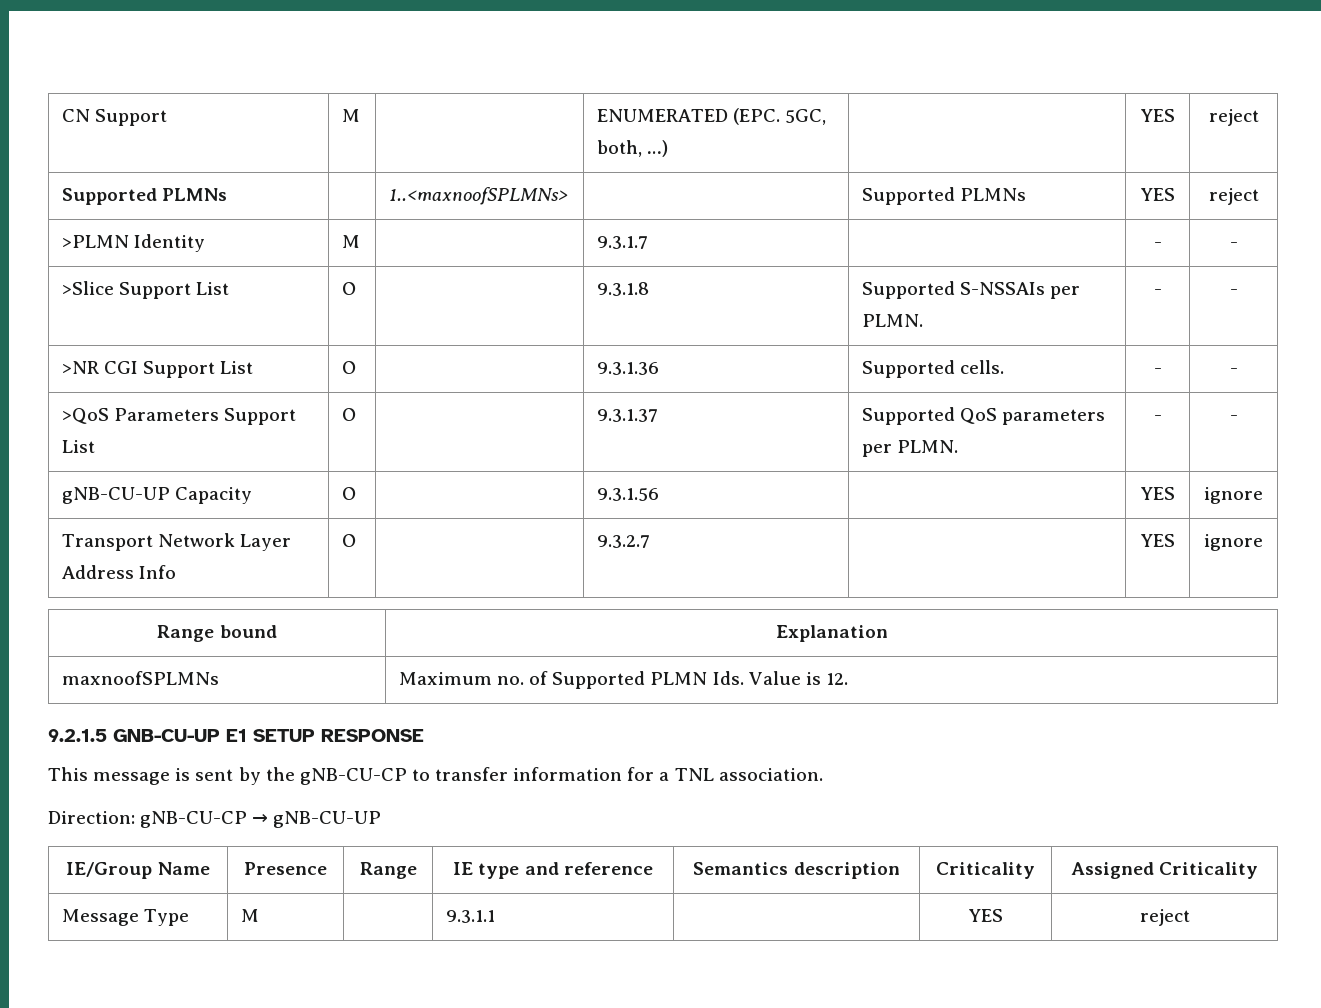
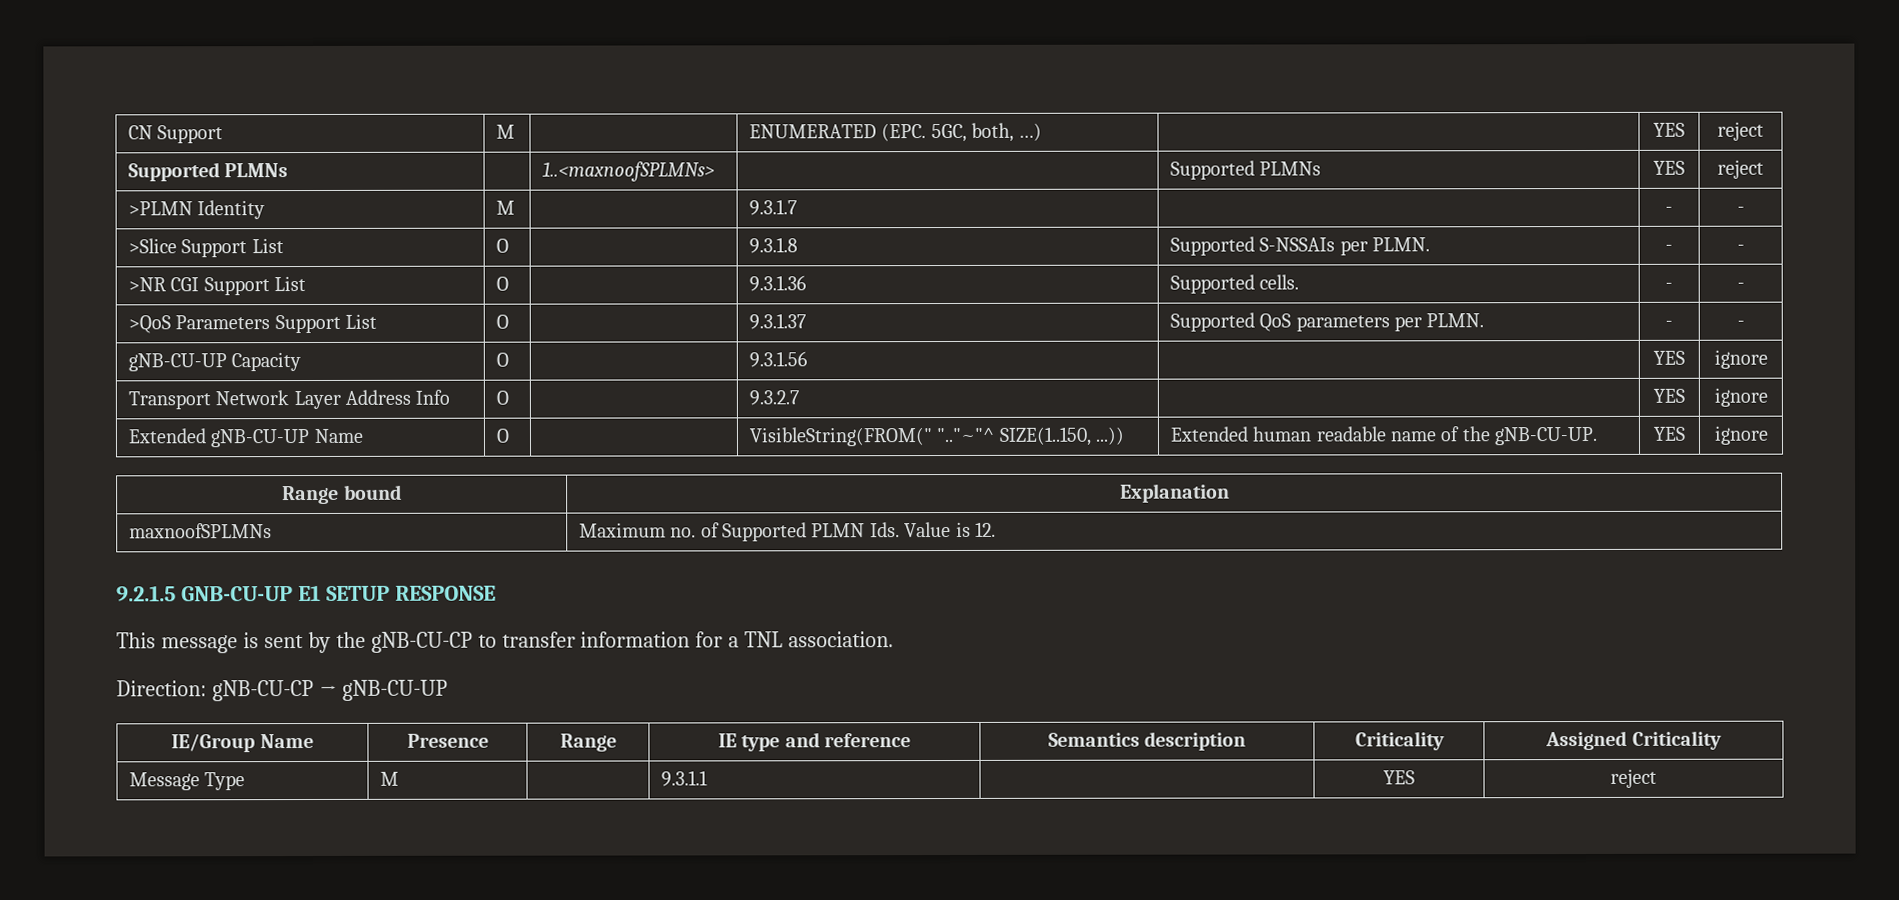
(1263, 542) none -> [127,428,363,448] [495,428,509,443] [748,426,1125,447] [1169,426,1598,446] [1653,426,1685,441] [1713,425,1768,445] // Extended gNB-CU-UP Name | O | | VisibleString(FROM(" ".."~"^ SIZE(1..150, ...)) | Extended human readable name of the gNB-CU-UP. | YES | ignore

